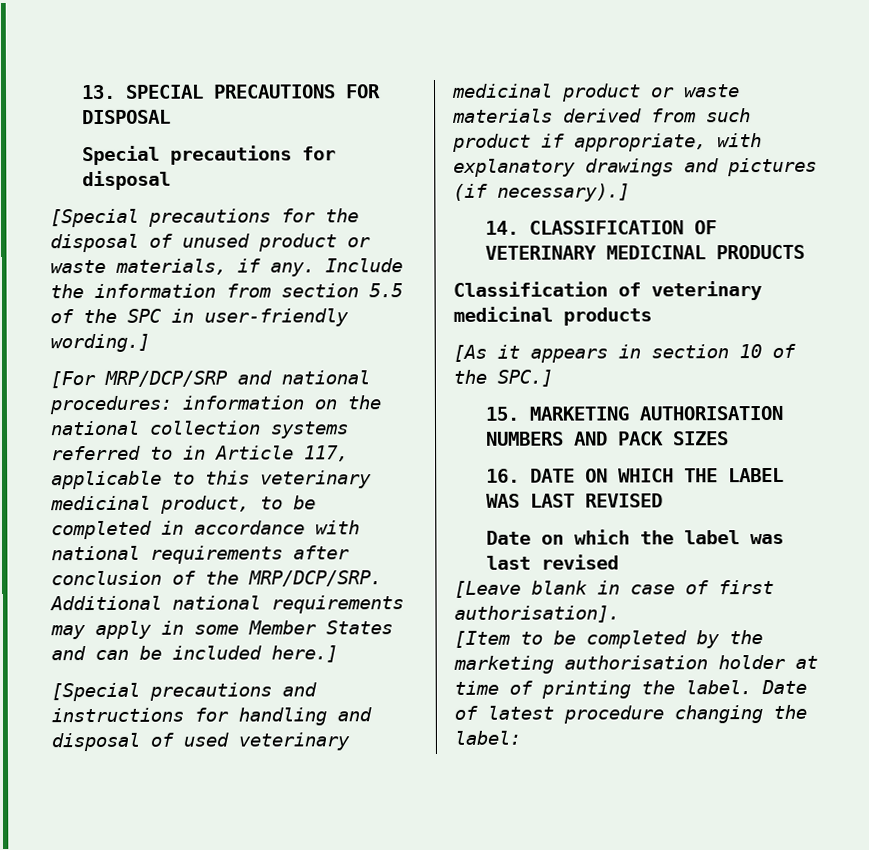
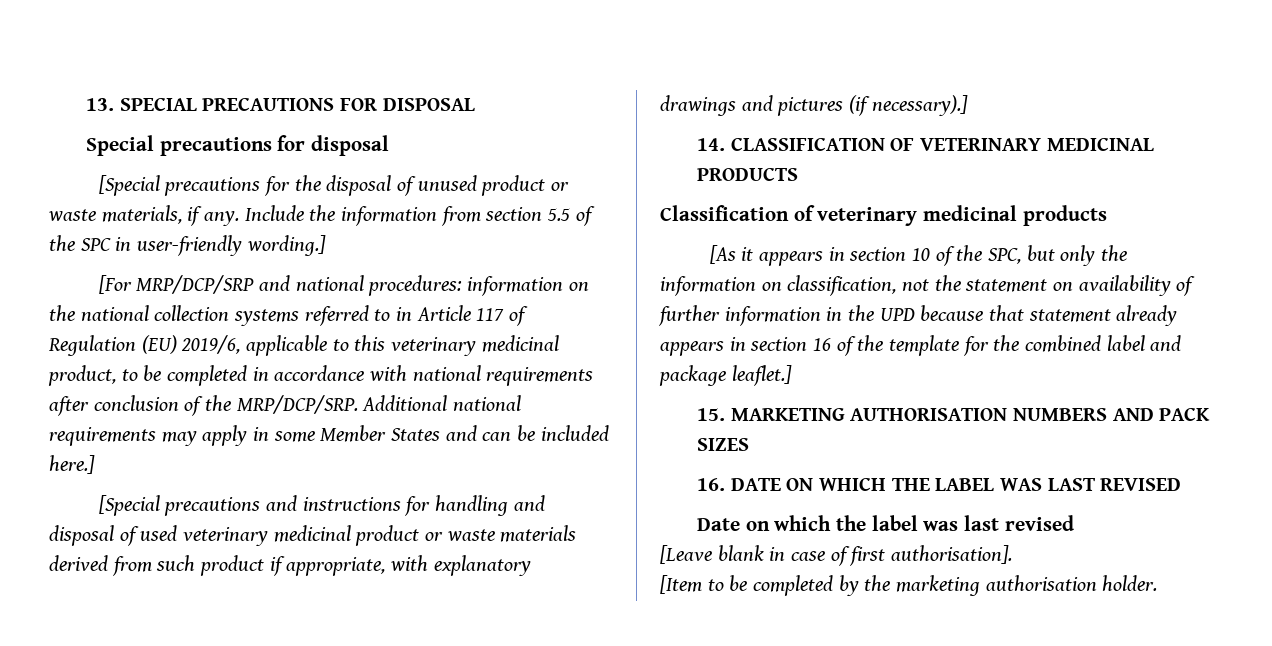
[304,445,349,462] 117, -> [476,306,529,326] [48,335,241,356] 117 of Regulation (EU) 2019/6,
[497,369,553,387] SPC.] -> [987,245,1127,266] [660,275,1196,296] [658,305,1178,326] [660,335,1182,356] [659,365,792,386] SPC, but only the information on classification, not the statement on availability of further information in the UPD because that statement already appears in section 16 of the template for the combined label and package leaflet.]
[718,654,818,670] [454,679,807,699] [454,704,807,724] [454,730,521,745] holder at time of printing the label. Date of latest procedure changing the label: -> [1102,575,1158,591] holder.

